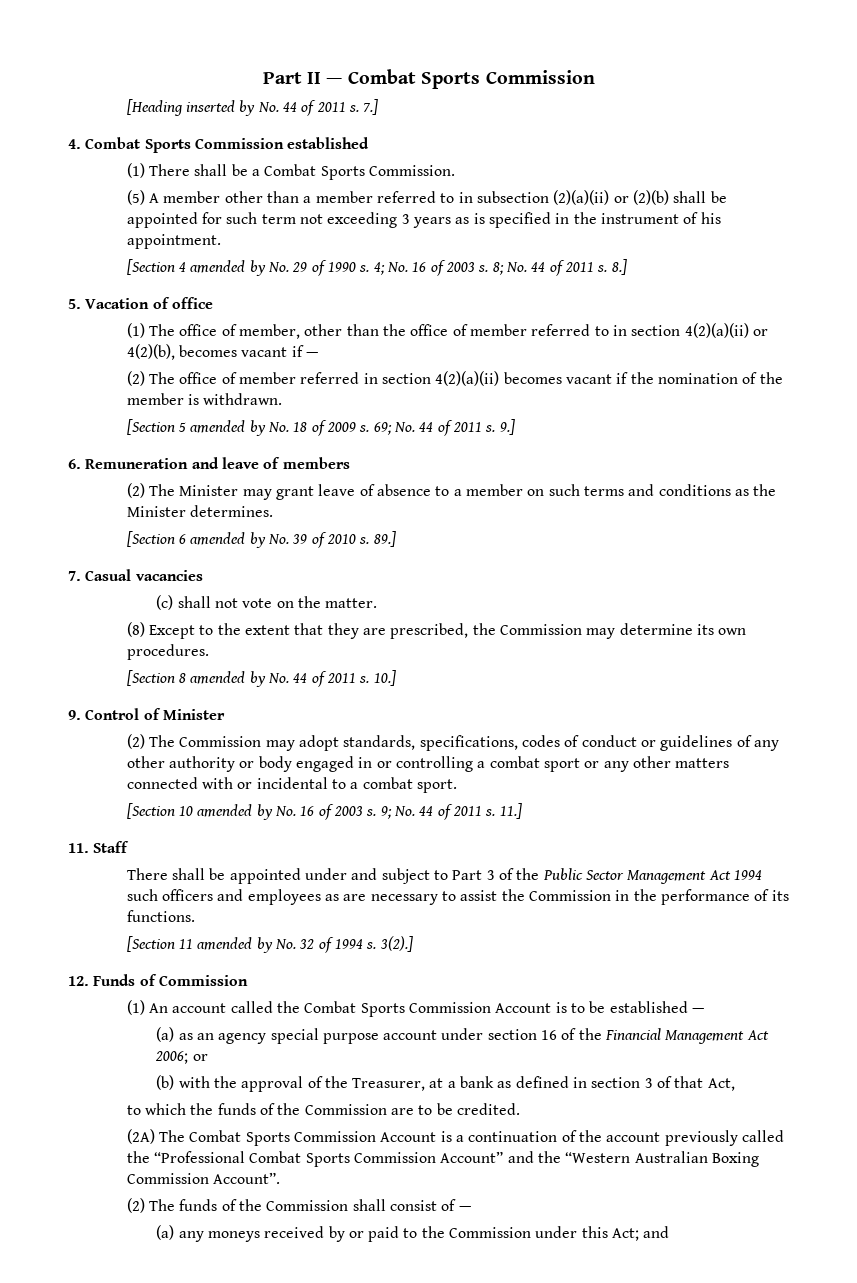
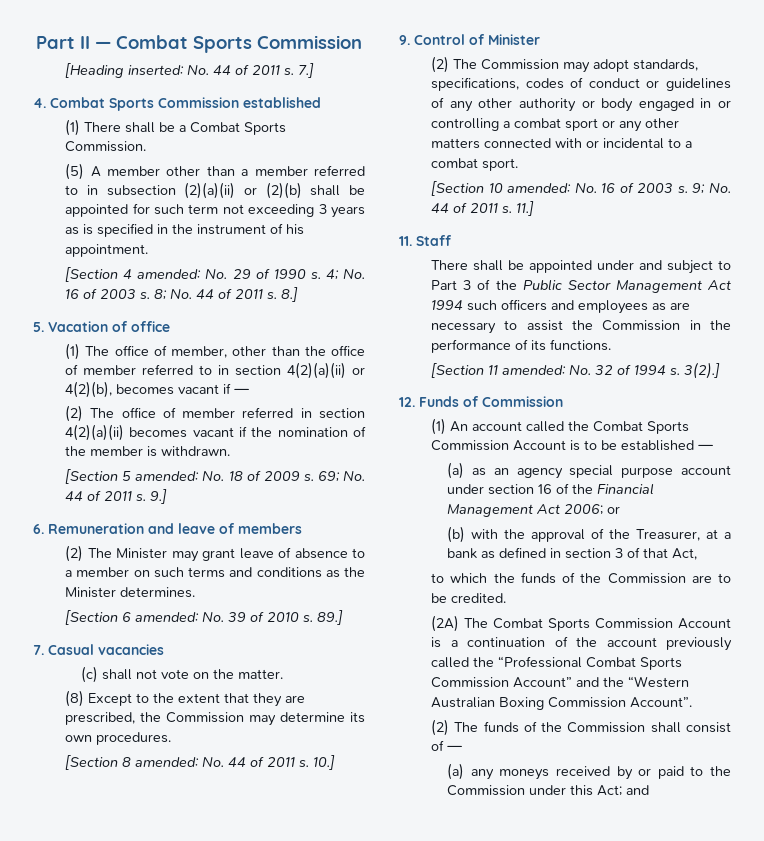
[186,100,256,116] inserted by -> [128,65,185,75] inserted:
[190,260,266,276] amended by -> [137,269,202,279] amended:
[190,420,266,436] amended by -> [135,471,200,481] amended:
[190,532,266,548] amended by -> [135,612,200,622] amended:
[190,671,266,687] amended by -> [135,757,200,767] amended:
[197,804,273,820] amended by -> [507,183,572,193] amended:
[197,937,273,953] amended by -> [502,365,567,375] amended:

